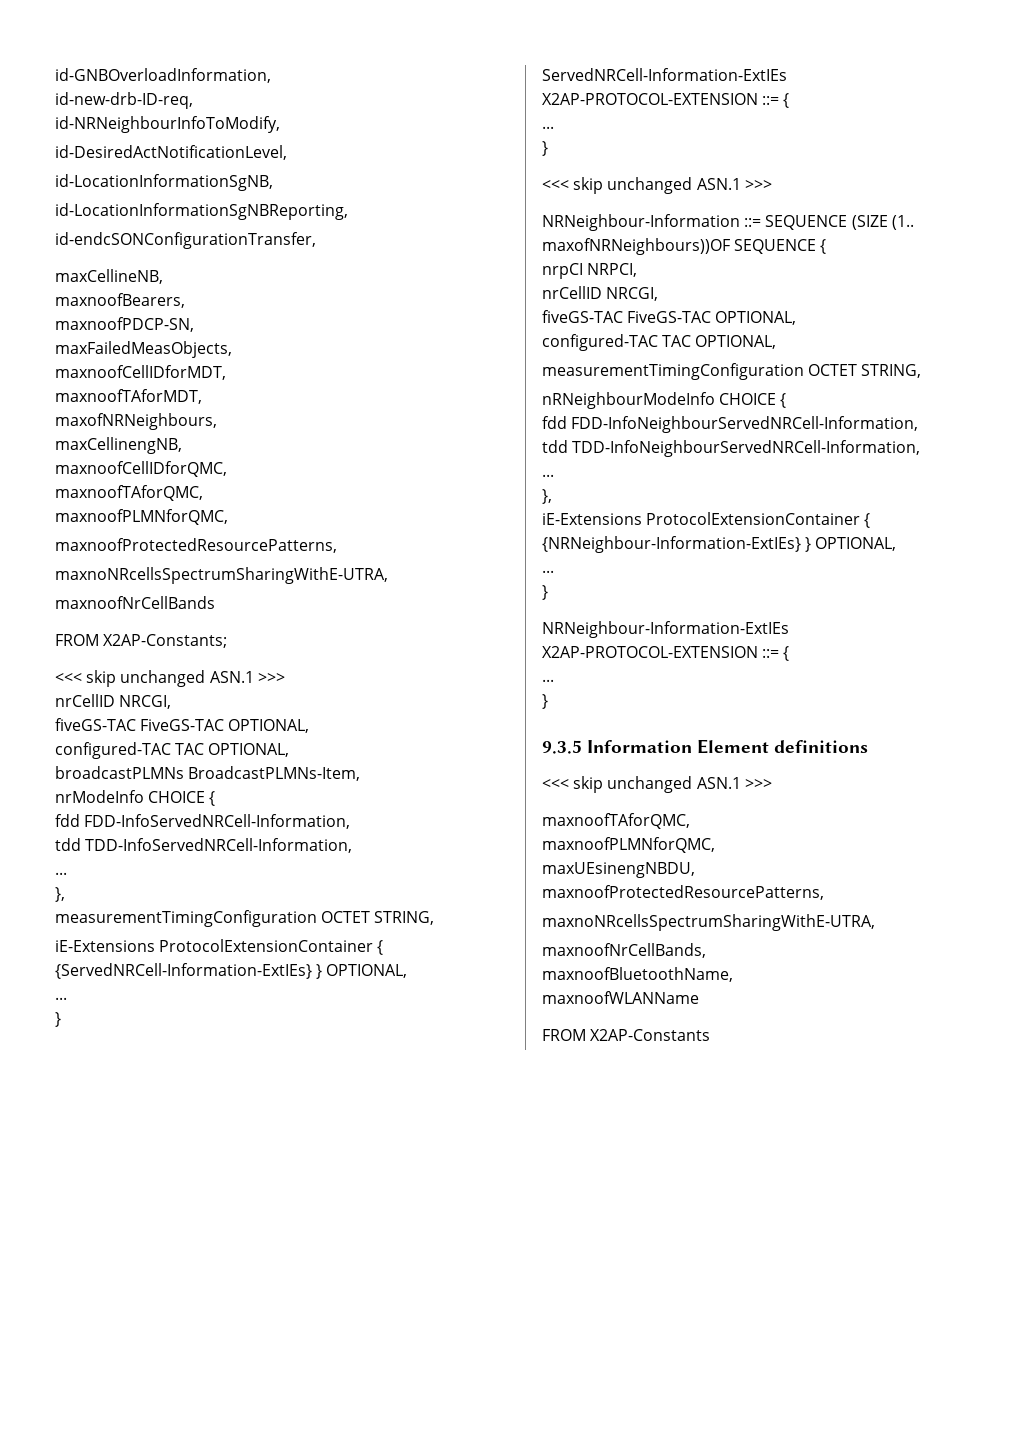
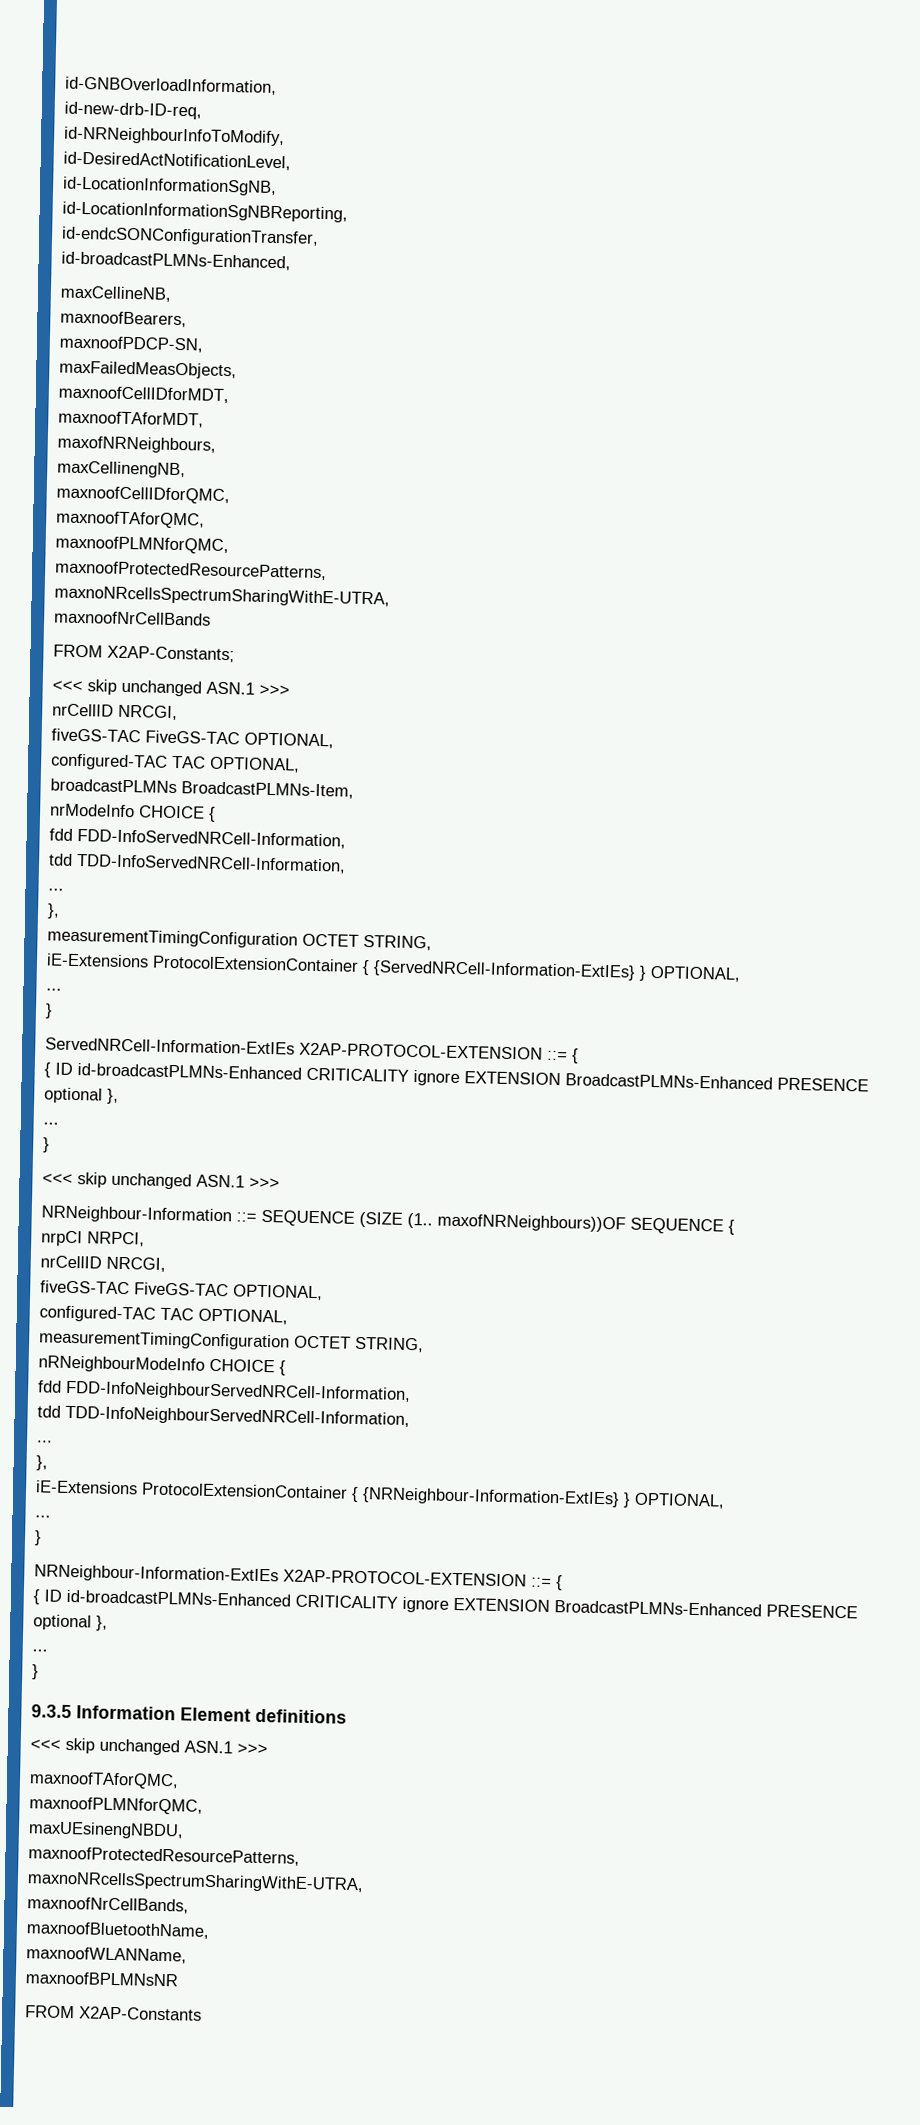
(316, 240) none -> [61,251,291,271] // id-broadcastPLMNs-Enhanced,
(790, 100) none -> [44,1062,869,1092] [44,1087,119,1104] // { ID id-broadcastPLMNs-Enhanced CRITICALITY ignore EXTENSION BroadcastPLMNs-Enhanced PRESENCE optional },
(790, 653) none -> [33,1589,858,1619] [33,1614,108,1631] // { ID id-broadcastPLMNs-Enhanced CRITICALITY ignore EXTENSION BroadcastPLMNs-Enhanced PRESENCE optional },
[542,991,699,1004] maxnoofWLANName -> [26,1946,187,1964] [25,1971,179,1987] maxnoofWLANName, // maxnoofBPLMNsNR

